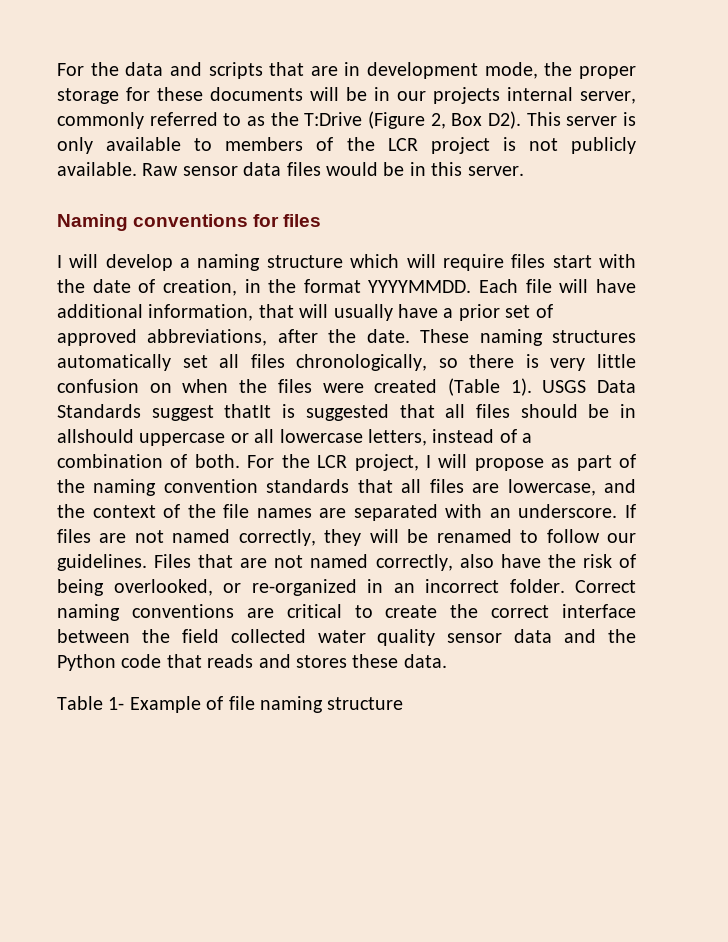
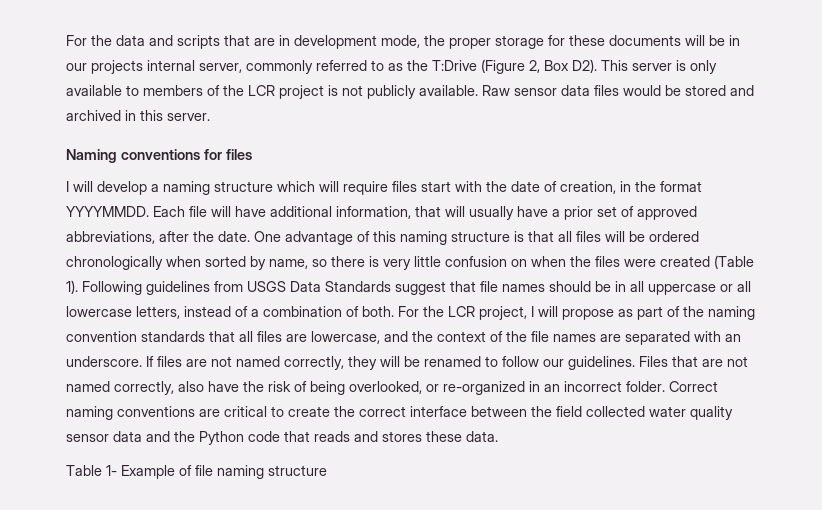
(405, 169) none -> [685,85,754,96] [66,110,121,121] stored and archived
[420,329,637,346] [57,354,428,371] These naming structures automatically set all files chronologically, -> [254,231,699,245] [66,256,308,270] One advantage of this naming structure is that all files will be ordered chronologically when sorted by name,
(532, 387) none -> [82,281,243,295] Following guidelines from
[224,404,510,421] thatIt is suggested that all files -> [450,281,545,292] that file names
[57,429,134,443] allshould -> [630,281,644,292] all

